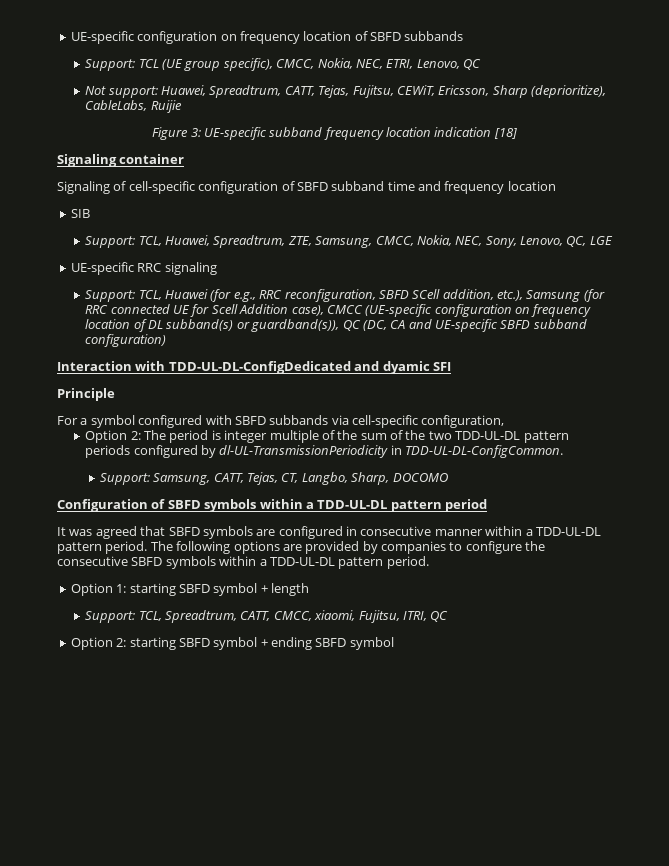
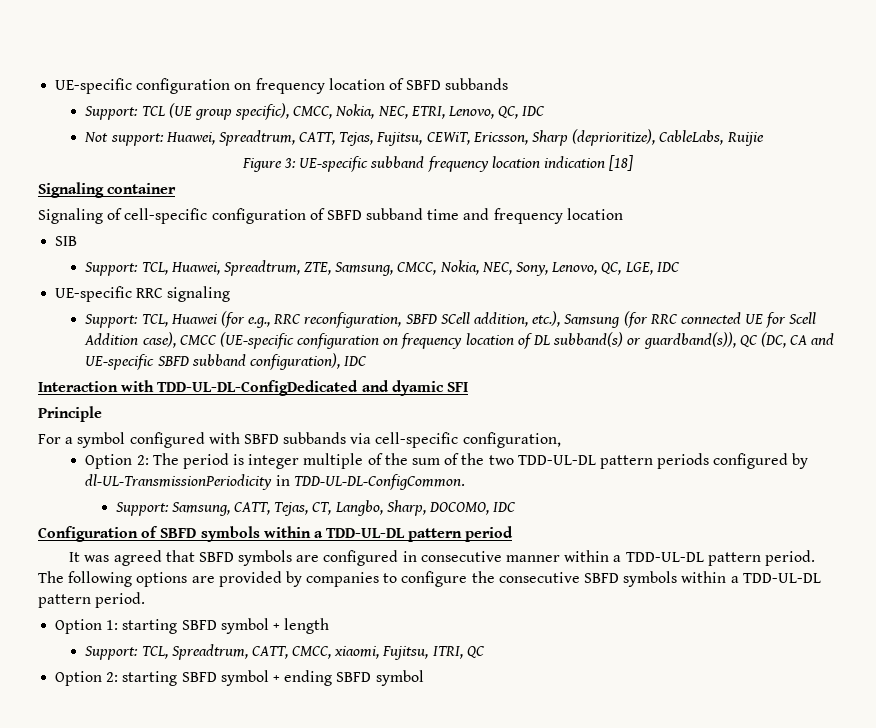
[463,59,482,70] QC -> [498,106,546,119] QC, IDC
[589,236,613,245] LGE -> [624,262,680,275] LGE, IDC
[85,334,167,347] configuration) -> [249,353,368,370] configuration), IDC
[392,473,448,482] DOCOMO -> [428,502,517,515] DOCOMO, IDC

